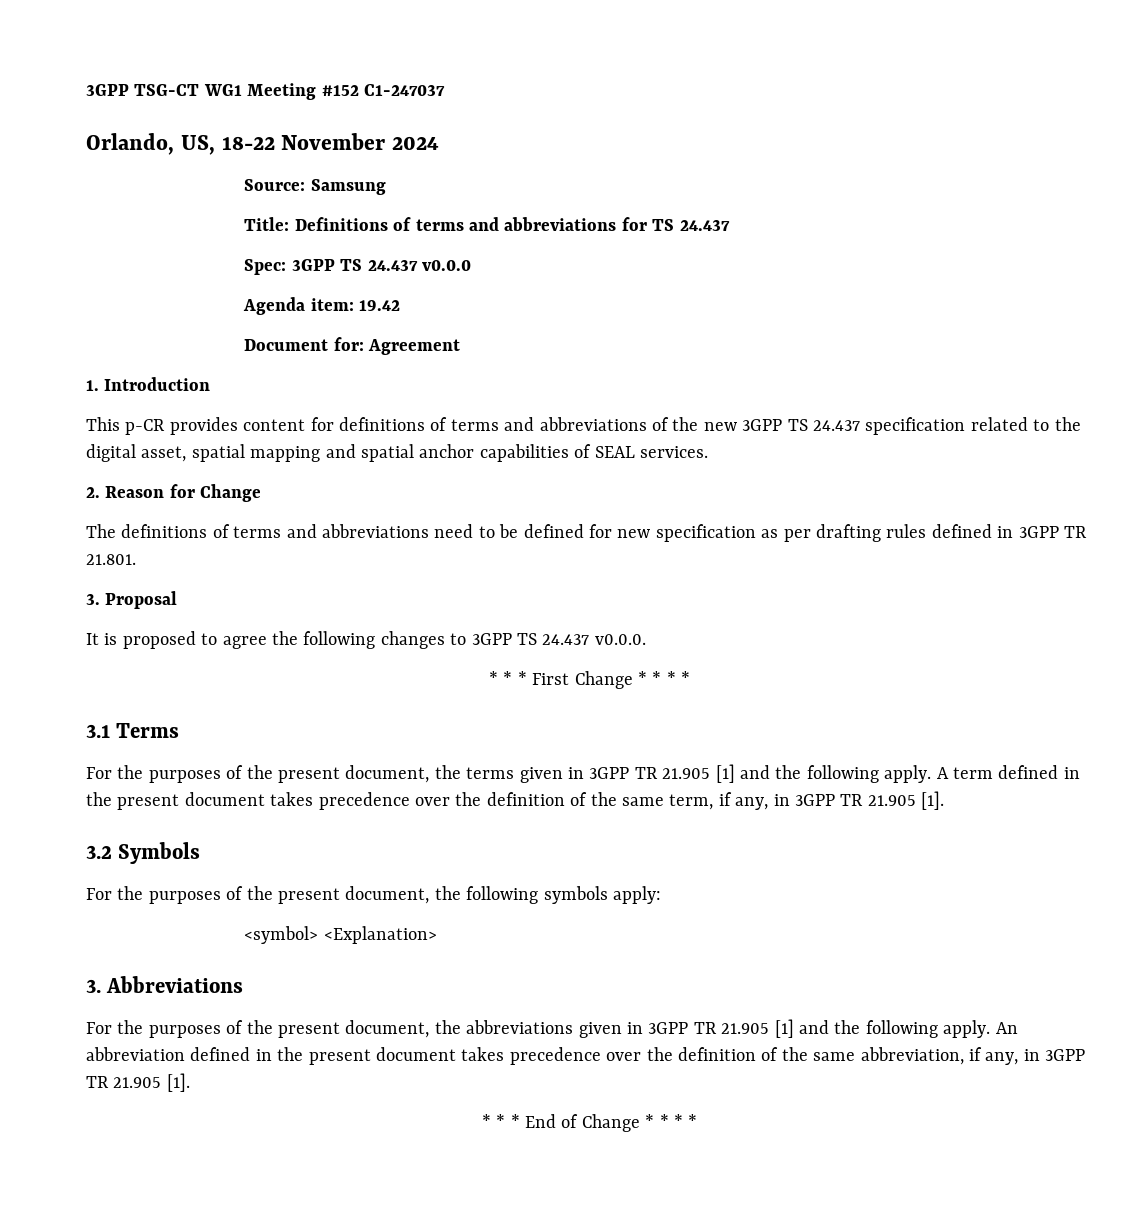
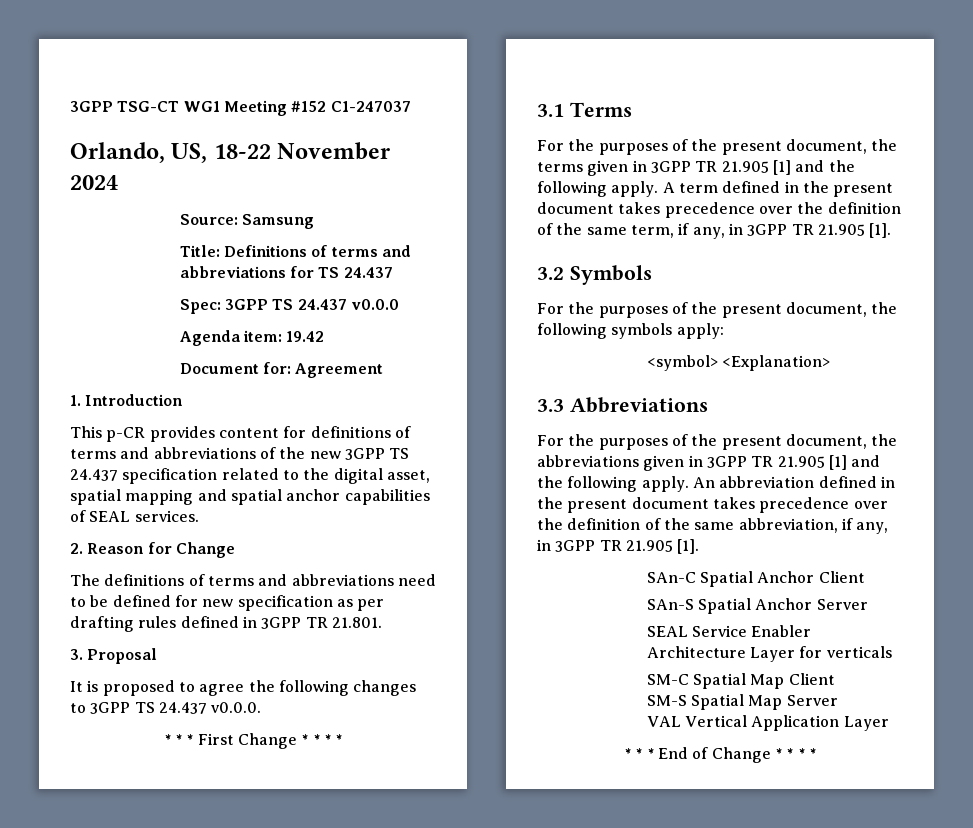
[86,979,101,993] 3. -> [537,399,564,412] 3.3
(190, 1082) none -> [646,571,865,587] [646,598,868,614] [646,625,812,637] [646,646,892,662] [646,673,835,689] [646,694,838,710] [646,715,889,731] // SAn-C Spatial Anchor Client // SAn-S Spatial Anchor Server // SEAL Service Enabler Architecture Layer for verticals // SM-C Spatial Map Client // SM-S Spatial Map Server // VAL Vertical Application Layer

